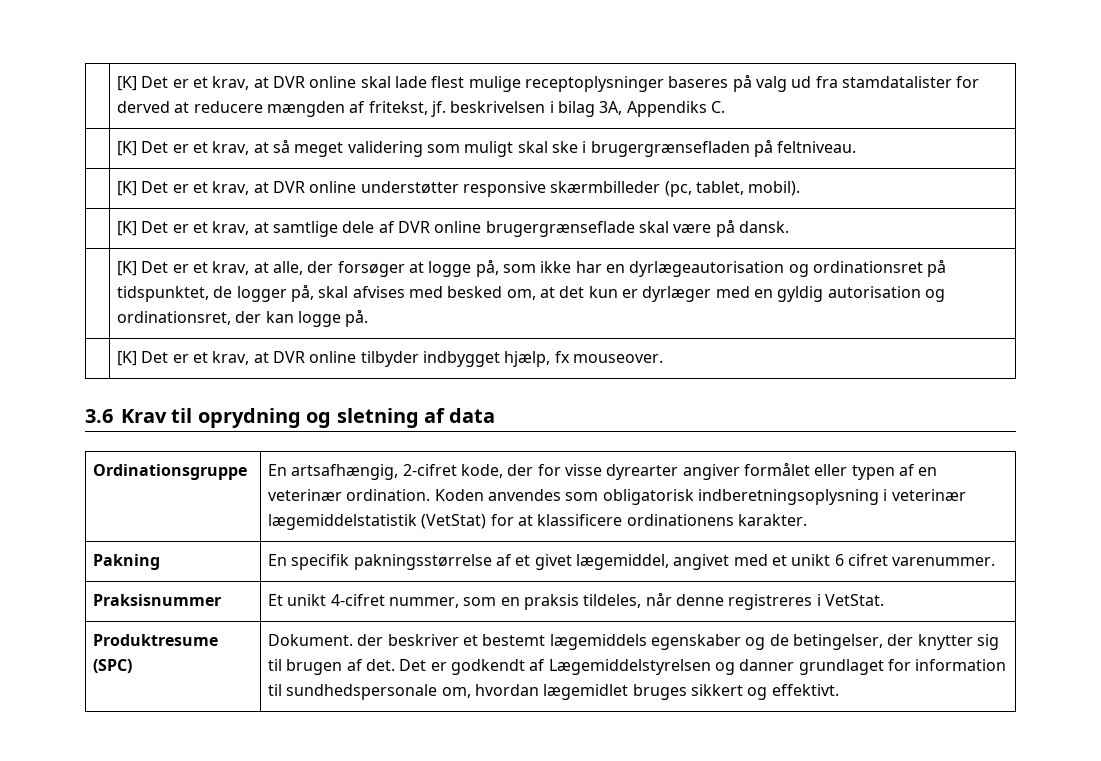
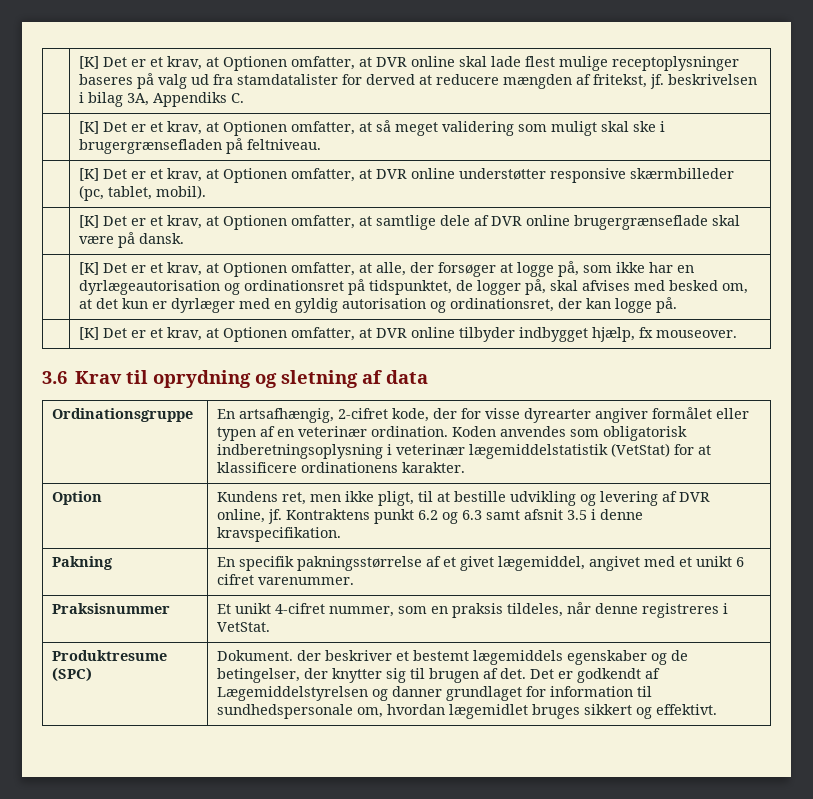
[117,76,269,91] | [K] Det er et krav, at -> [78,56,372,71] | [K] Det er et krav, at Optionen omfatter, at
(269, 147) none -> [222,121,372,136] Optionen omfatter, at
(269, 187) none -> [222,168,372,183] Optionen omfatter, at
(269, 227) none -> [222,215,372,230] Optionen omfatter, at
(269, 267) none -> [222,262,372,277] Optionen omfatter, at
(269, 357) none -> [222,327,372,342] Optionen omfatter, at
(808, 520) none -> [51,491,102,505] [216,491,710,506] [216,509,643,524] [216,527,341,542] // Option | Kundens ret, men ikke pligt, til at bestille udvikling og levering af DVR online, jf. Kontraktens punkt 6.2 og 6.3 samt afsnit 3.5 i denne kravspecifikation.

